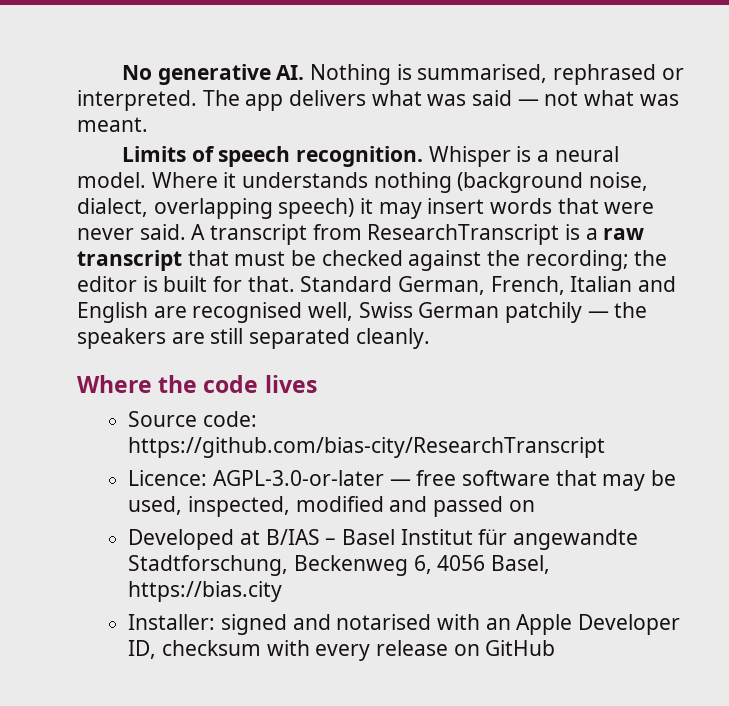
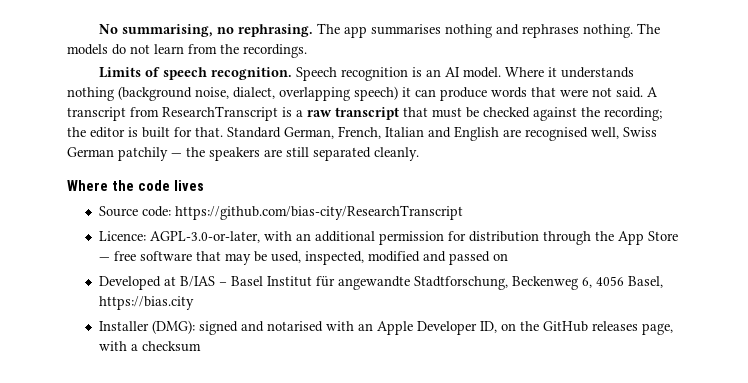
[157,64,684,85] [77,90,679,111] [77,117,148,132] generative AI. Nothing is summarised, rephrased or interpreted. The app delivers what was said — not what was meant. -> [122,23,661,38] [67,44,307,58] summarising, no rephrasing. The app summarises nothing and rephrases nothing. The models do not learn from the recordings.
[428,146,619,167] Whisper is a neural -> [296,67,461,81] Speech recognition is an AI
[378,198,485,219] may insert -> [415,87,487,101] can produce
[77,228,134,240] never -> [592,87,612,97] not
[212,470,384,486] AGPL-3.0-or-later -> [150,231,679,245] AGPL-3.0-or-later, with an additional permission for distribution through the App Store
[128,614,216,630] Installer: -> [99,320,196,334] Installer (DMG):
[161,640,556,661] checksum with every release on GitHub -> [501,321,674,335] [99,341,202,352] on the GitHub releases page, with a checksum

